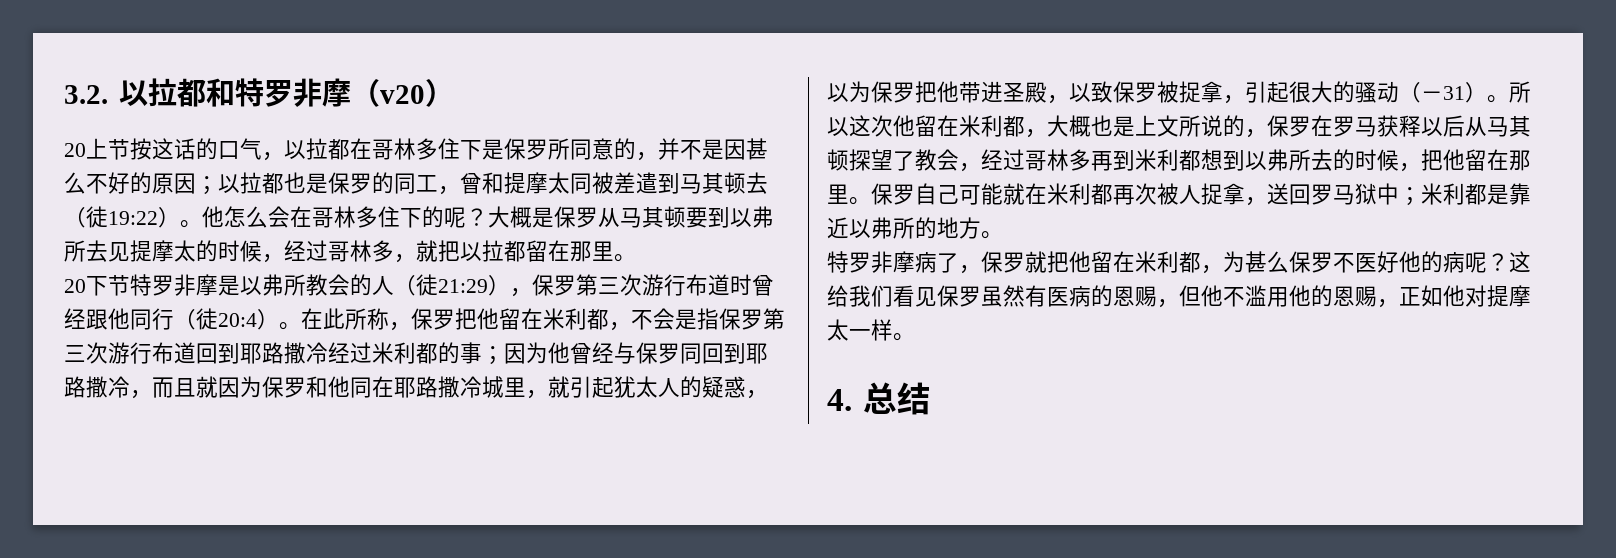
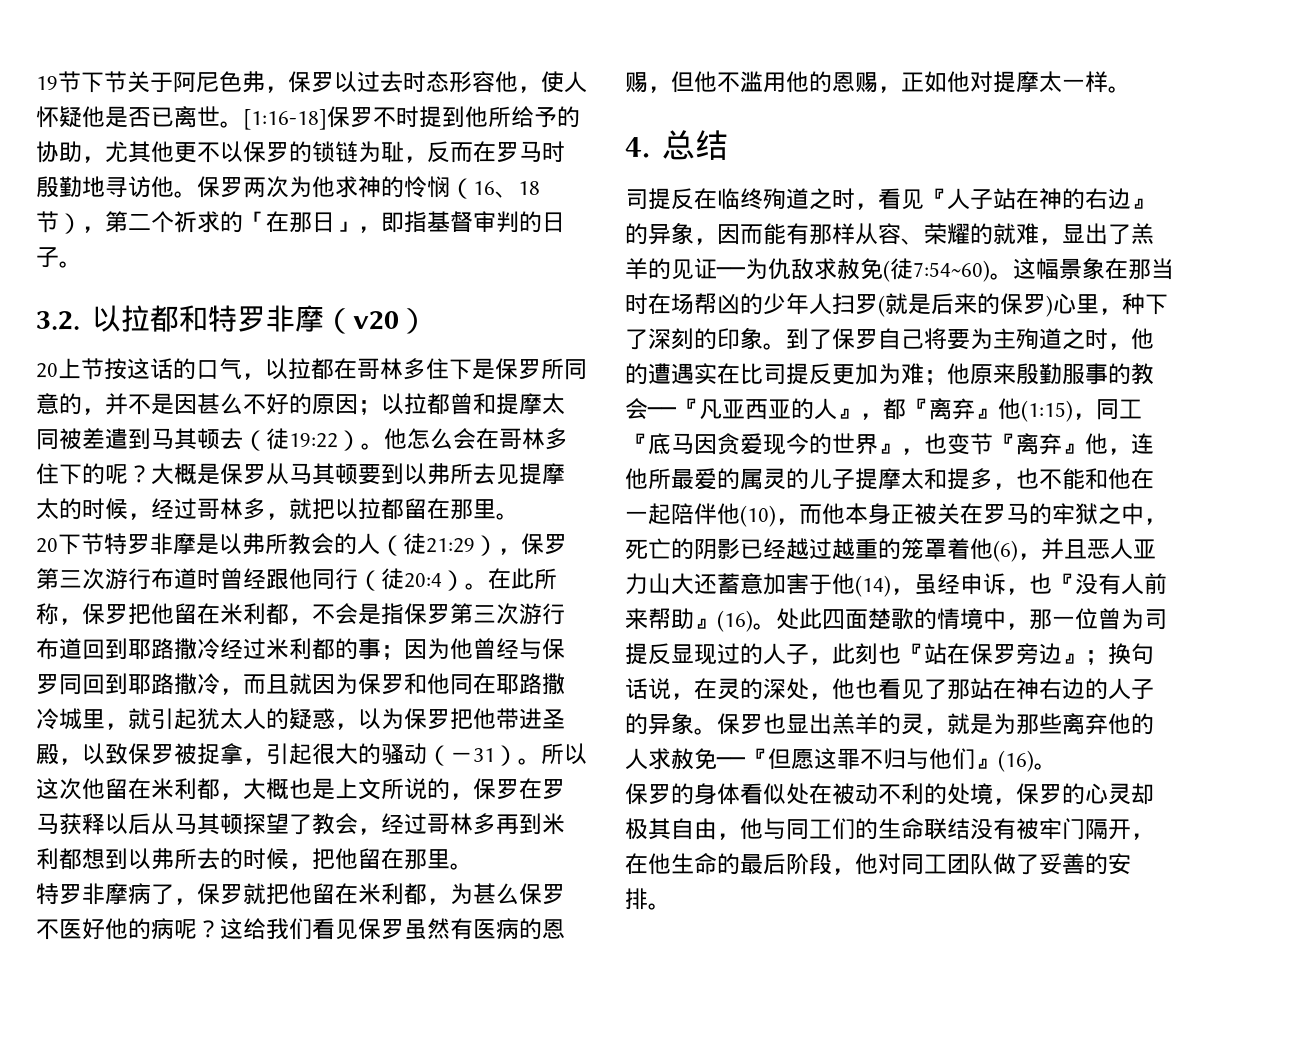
(64, 94) none -> [36,71,587,93] [36,106,580,130] [36,141,565,163] [36,176,540,199] [36,211,565,234] [36,247,82,268] 19节下节关于阿尼色弗，保罗以过去时态形容他，使人怀疑他是否已离世。[1:16-18]保罗不时提到他所给予的协助，尤其他更不以保罗的锁链为耻，反而在罗马时殷勤地寻访他。保罗两次为他求神的怜悯（16、18节），第二个祈求的「在那日」，即指基督审判的日子。 //
[284,172,460,195] 也是保罗的同工， -> (450, 404) none
[871,183,1531,206] [827,217,1003,239] 保罗自己可能就在米利都再次被人捉拿，送回罗马狱中；米利都是靠近以弗所的地方。 -> (473, 866) none
(931, 398) none -> [625,188,1154,210] [625,222,1154,245] [625,257,1174,282] [625,293,1168,317] [625,327,1154,350] [625,363,1154,385] [625,398,1142,422] [625,433,1154,455] [625,468,1154,490] [625,503,1167,527] [625,538,1156,562] [625,573,1167,597] [625,608,1167,632] [625,643,1154,665] [625,678,1154,700] [625,712,1154,735] [625,748,1057,772] [625,783,1154,805] [625,818,1154,840] [625,853,1131,875] [625,888,671,910] // 司提反在临终殉道之时，看见『人子站在神的右边』的异象，因而能有那样从容、荣耀的就难，显出了羔羊的见证──为仇敌求赦免(徒7:54~60)。这幅景象在那当时在场帮凶的少年人扫罗(就是后来的保罗)心里，种下了深刻的印象。到了保罗自己将要为主殉道之时，他的遭遇实在比司提反更加为难；他原来殷勤服事的教会──『凡亚西亚的人』，都『离弃』他(1:15)，同工『底马因贪爱现今的世界』，也变节『离弃』他，连他所最爱的属灵的儿子提摩太和提多，也不能和他在一起陪伴他(10)，而他本身正被关在罗马的牢狱之中，死亡的阴影已经越过越重的笼罩着他(6)，并且恶人亚力山大还蓄意加害于他(14)，虽经申诉，也『没有人前来帮助』(16)。处此四面楚歌的情境中，那一位曾为司提反显现过的人子，此刻也『站在保罗旁边』；换句话说，在灵的深处，他也看见了那站在神右边的人子的异象。保罗也显出羔羊的灵，就是为那些离弃他的人求赦免──『但愿这罪不归与他们』(16)。 // 保罗的身体看似处在被动不利的处境，保罗的心灵却极其自由，他与同工们的生命联结没有被牢门隔开，在他生命的最后阶段，他对同工团队做了妥善的安排。

